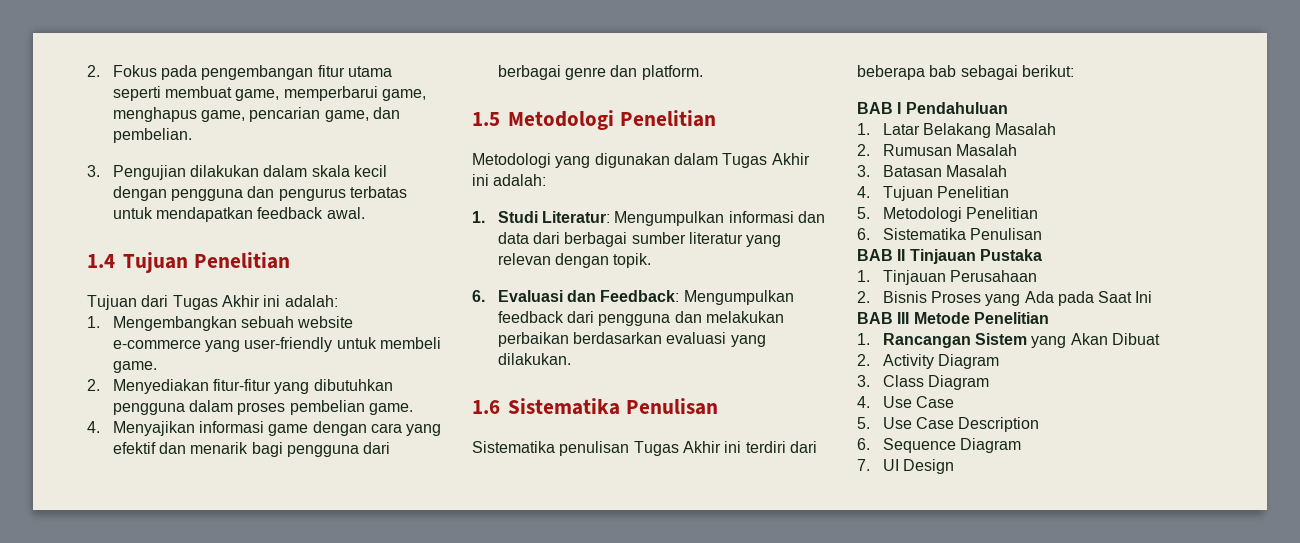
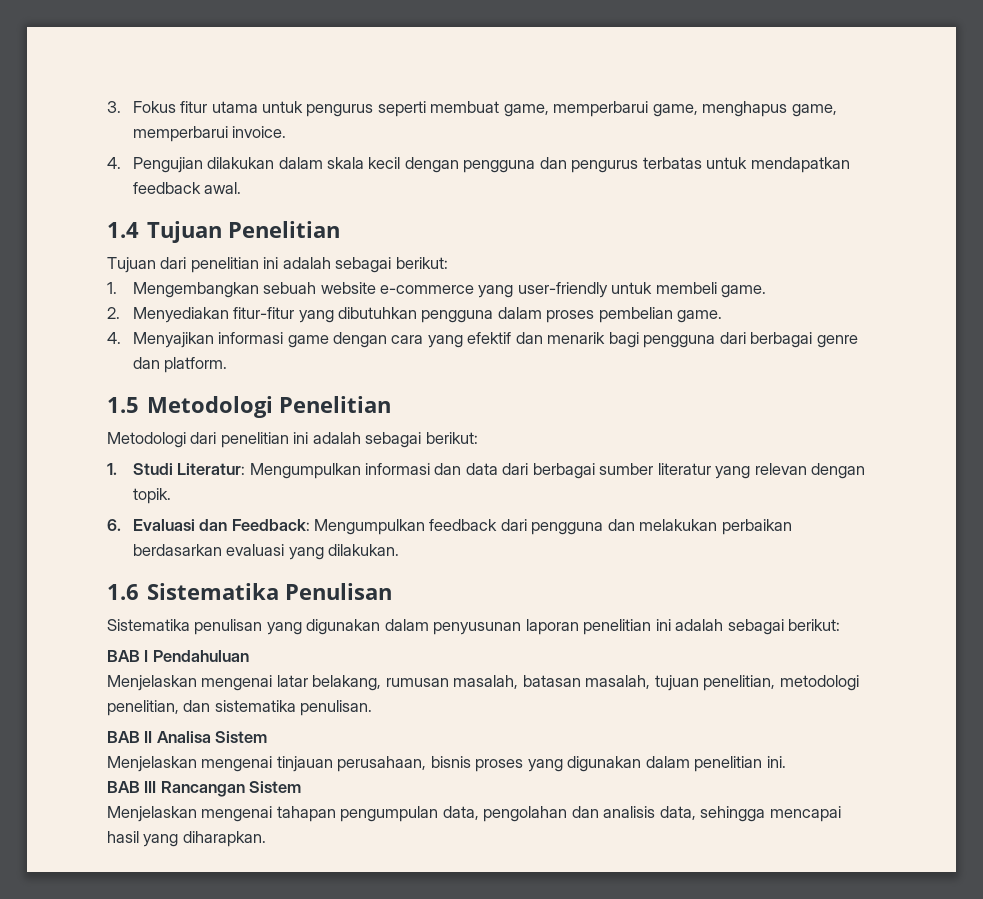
[87,65,392,80] 2. Fokus pada pengembangan fitur utama -> [107,101,374,117] 3. Fokus fitur utama untuk pengurus
[249,107,400,122] [112,128,192,143] [87,165,100,177] pencarian game, dan pembelian. // 3. -> [132,126,287,142] [107,157,121,169] memperbarui invoice. // 4.
[172,295,338,310] Tugas Akhir ini adalah: -> [190,257,448,273] penelitian ini adalah sebagai berikut:
[555,153,810,168] [472,174,547,186] yang digunakan dalam Tugas Akhir ini adalah: -> [190,432,478,448] dari penelitian ini adalah sebagai berikut:
[633,441,817,456] [857,65,957,80] Tugas Akhir ini terdiri dari beberapa bab -> [266,619,724,635] yang digunakan dalam penyusunan laporan penelitian ini adalah
[857,123,1057,138] [857,144,1017,156] [857,165,1007,177] [857,186,1009,201] [857,207,1038,222] [857,228,1042,240] [857,249,1042,264] [857,270,1037,285] [857,291,1153,306] 1. Latar Belakang Masalah // 2. Rumusan Masalah // 3. Batasan Masalah // 4. Tujuan Penelitian // 5. Metodologi Penelitian // 6. Sistematika Penulisan // BAB II Tinjauan Pustaka // 1. Tinjauan Perusahaan // 2. Bisnis Proses yang Ada pada Saat Ini -> [107,675,859,691] [107,700,373,716] [107,731,268,743] [107,756,786,772] Menjelaskan mengenai latar belakang, rumusan masalah, batasan masalah, tujuan penelitian, metodologi penelitian, dan sistematika penulisan. // BAB II Analisa Sistem // Menjelaskan mengenai tinjauan perusahaan, bisnis proses yang digunakan dalam penelitian ini.
[913,312,1049,324] [857,333,870,345] Metode Penelitian // 1. -> (157, 787) none
[1031,333,1160,348] [857,354,999,369] [857,375,989,390] [857,396,954,408] [857,417,1040,432] [857,438,1021,453] [857,459,954,474] yang Akan Dibuat // 2. Activity Diagram // 3. Class Diagram // 4. Use Case // 5. Use Case Description // 6. Sequence Diagram // 7. UI Design -> [107,806,841,822] [107,831,266,847] // Menjelaskan mengenai tahapan pengumpulan data, pengolahan dan analisis data, sehingga mencapai hasil yang diharapkan.

